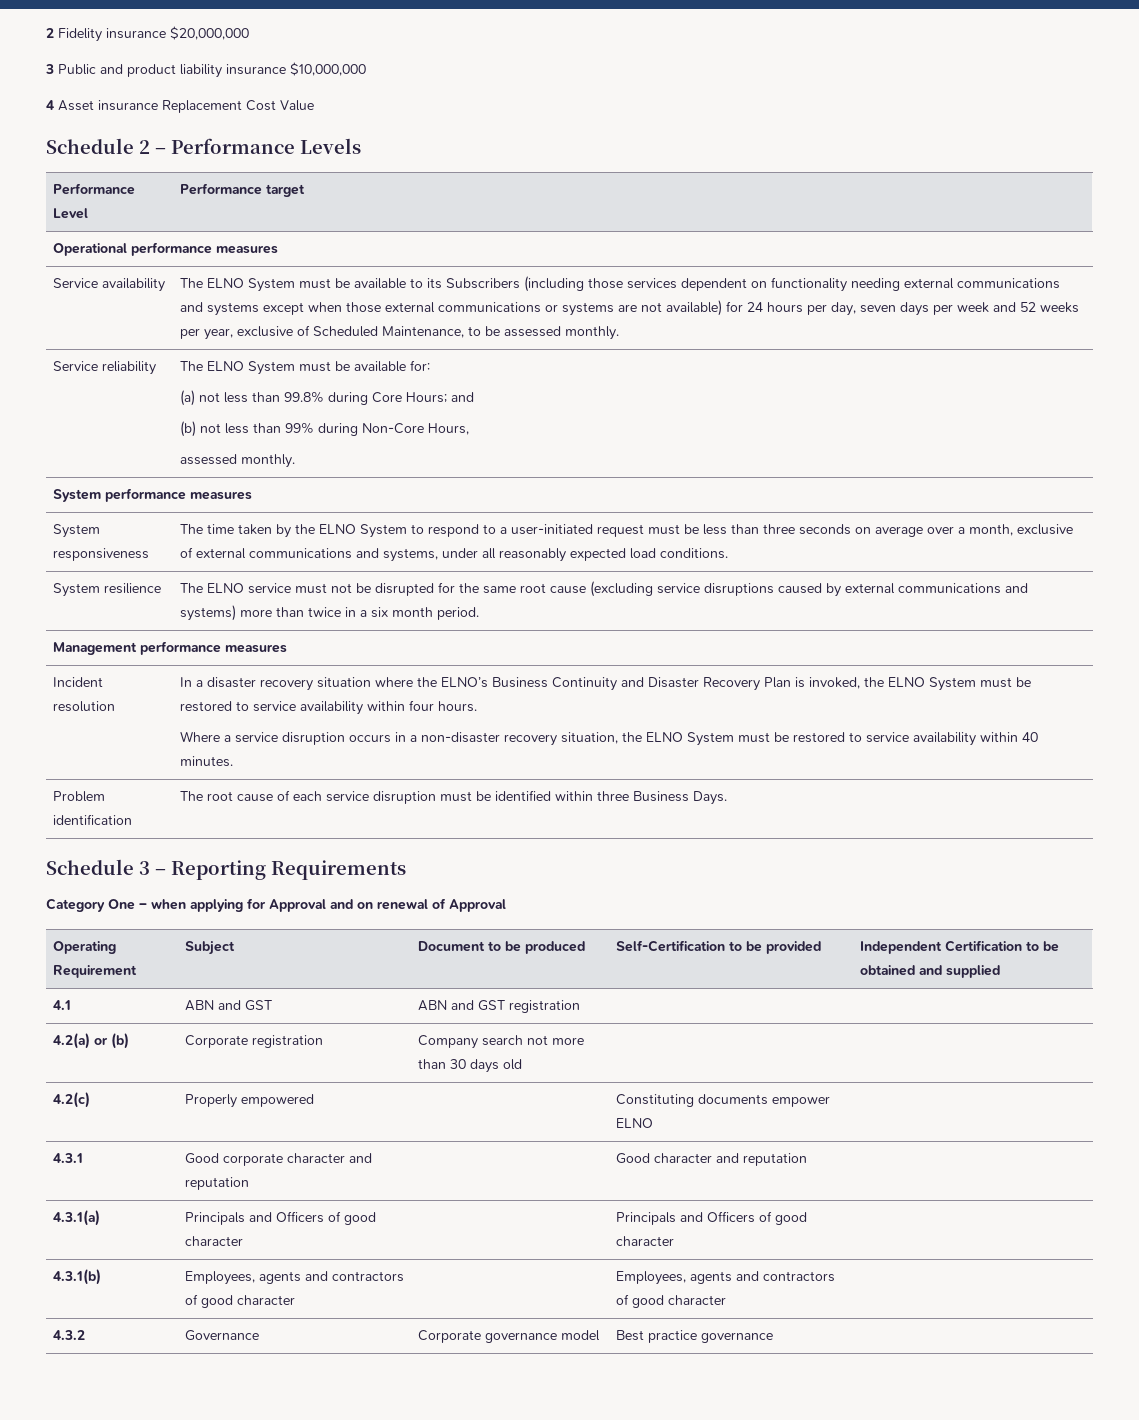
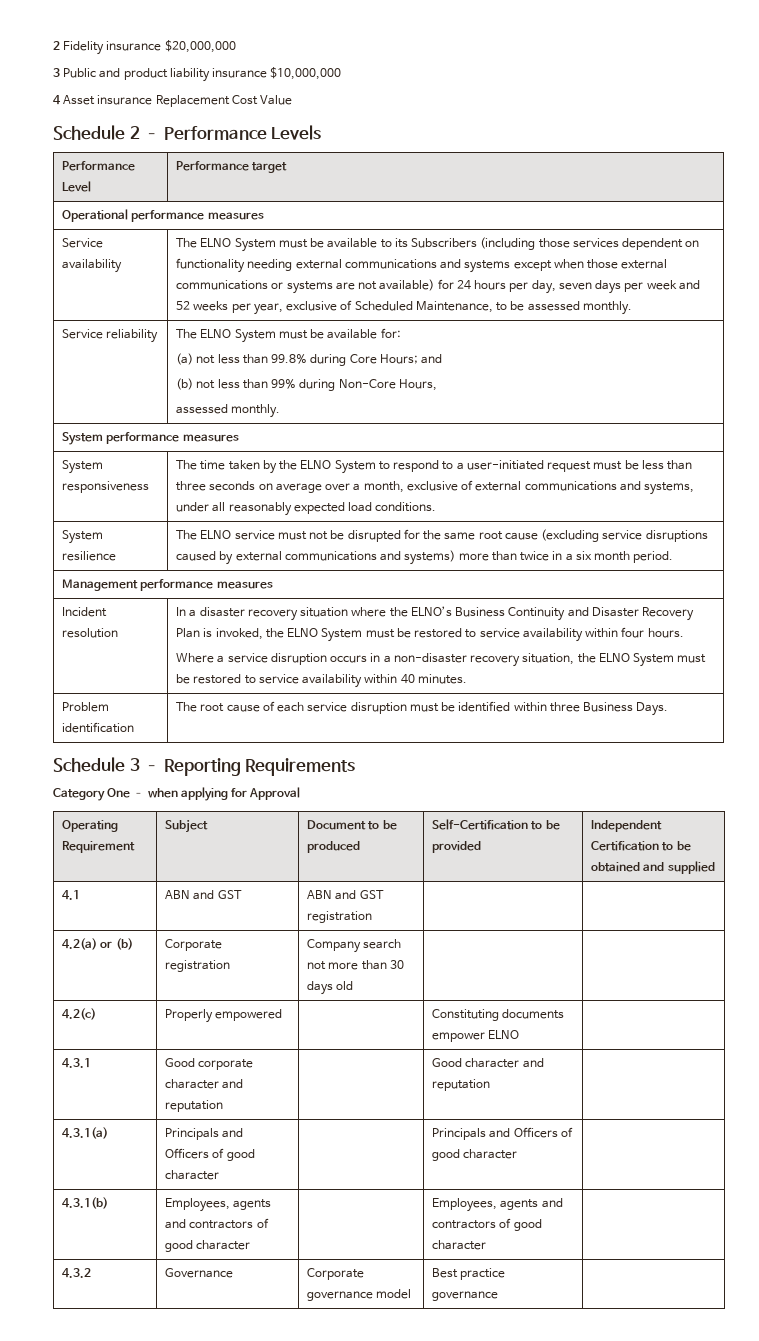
[330,898,506,912] and on renewal of Approval -> (301, 793) none

